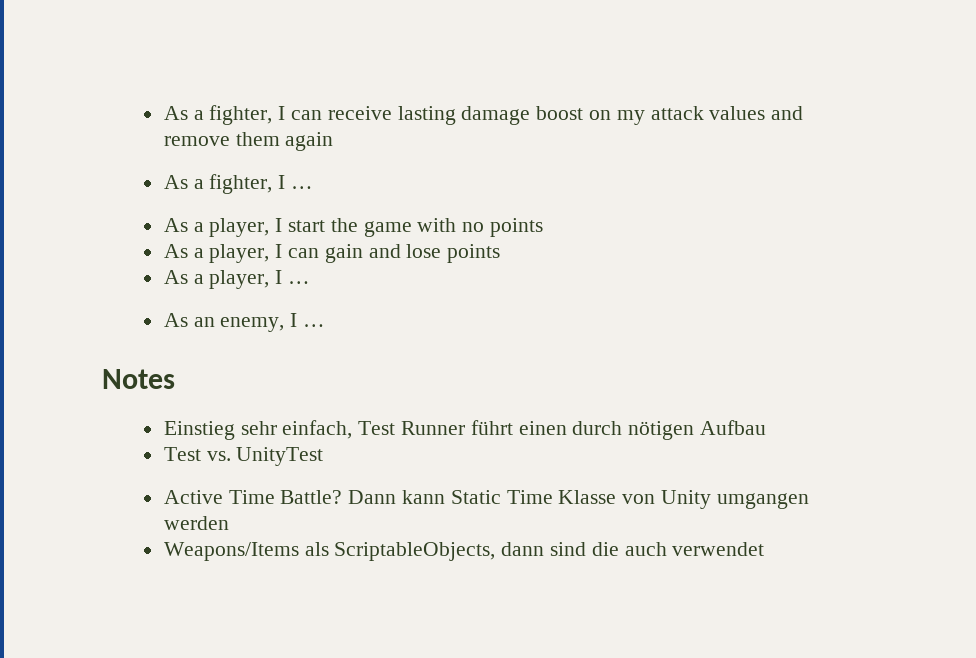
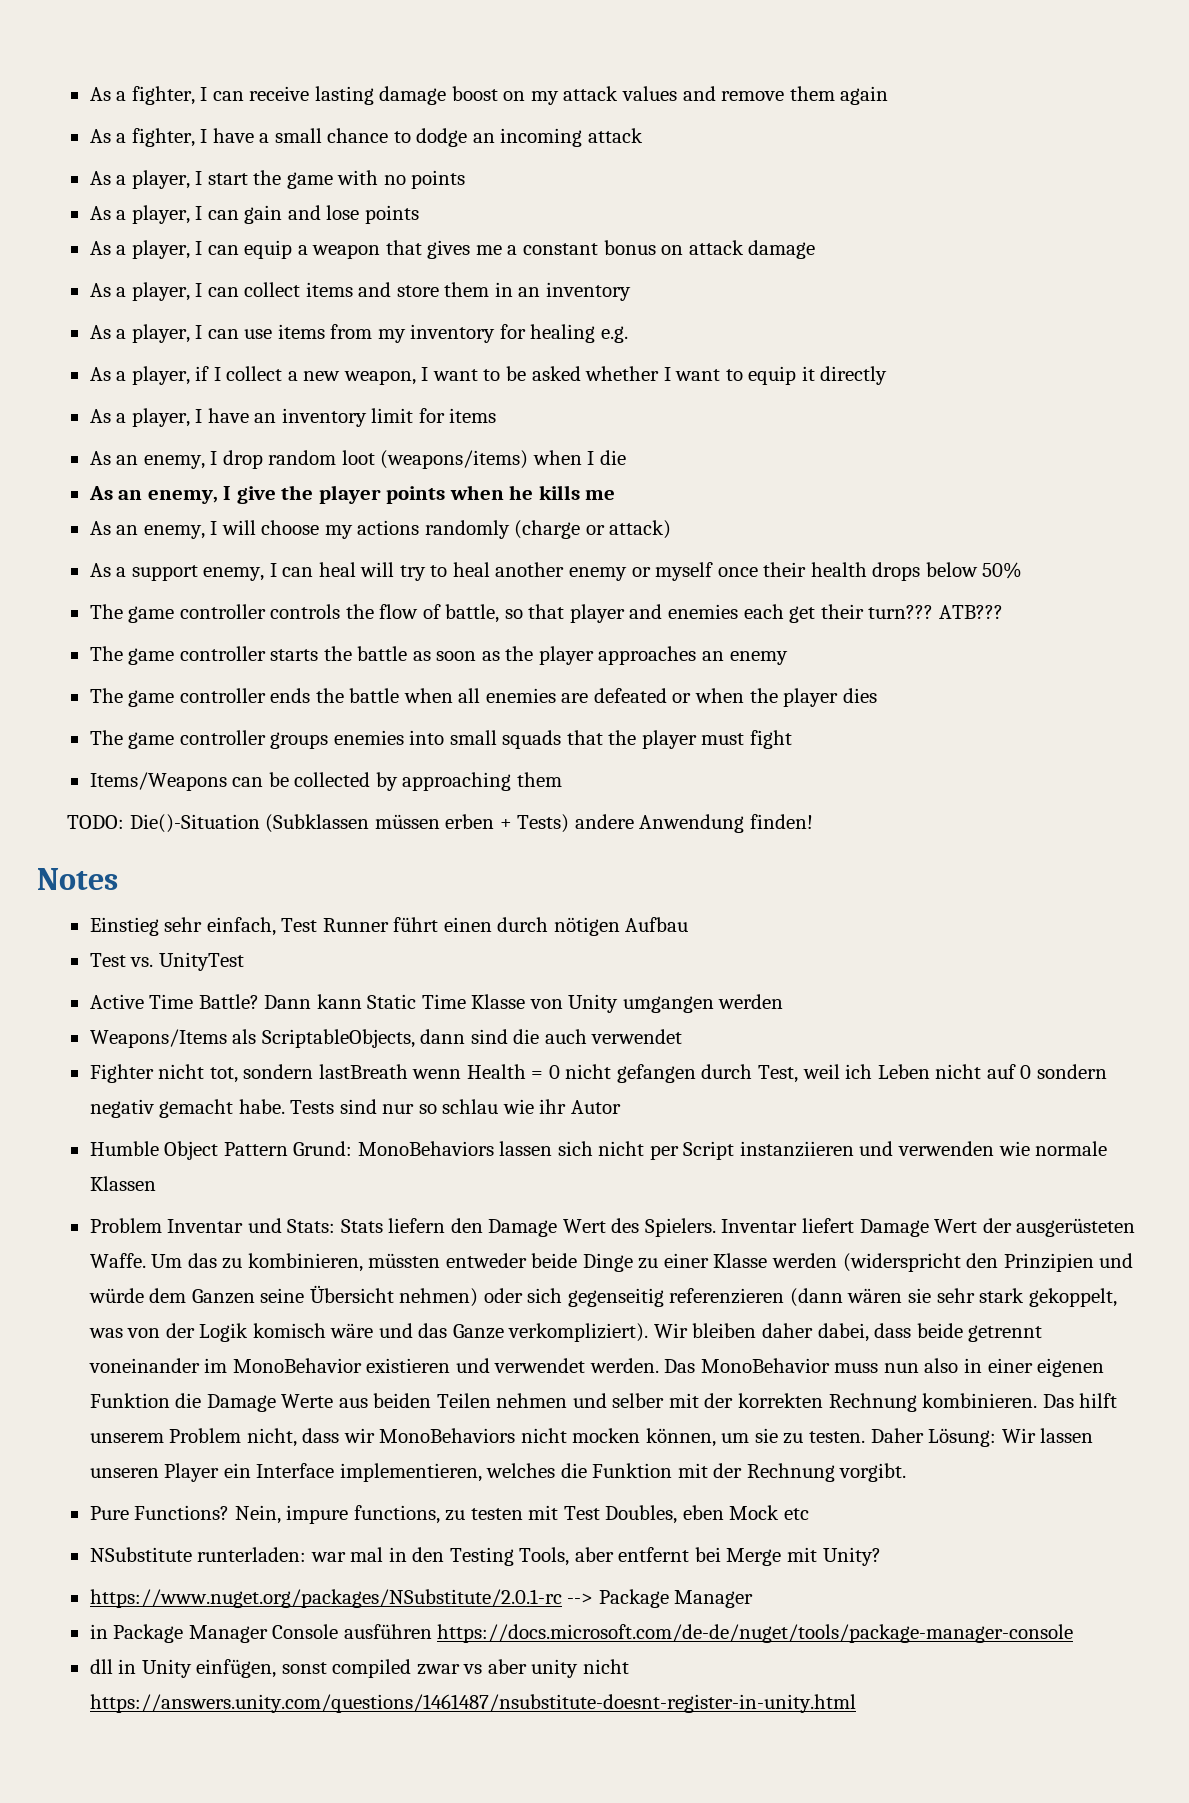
[290,186,313,189] … -> [212,128,643,147] have a small chance to dodge an incoming attack
[287,281,310,284] [163,313,325,332] … // As an enemy, I … -> [207,240,816,259] [89,282,631,301] [89,324,628,343] [89,366,888,385] [89,408,497,427] [89,450,626,469] [88,485,616,504] [89,520,672,539] [89,562,1023,581] [89,604,1003,623] [89,646,788,665] [89,688,877,707] [89,730,792,749] [89,772,562,791] [66,814,813,833] can equip a weapon that gives me a constant bonus on attack damage // As a player, I can collect items and store them in an inventory // As a player, I can use items from my inventory for healing e.g. // As a player, if I collect a new weapon, I want to be asked whether I want to equip it directly // As a player, I have an inventory limit for items // As an enemy, I drop random loot (weapons/items) when I die // As an enemy, I give the player points when he kills me // As an enemy, I will choose my actions randomly (charge or attack) // As a support enemy, I can heal will try to heal another enemy or myself once their health drops below 50% // The game controller controls the flow of battle, so that player and enemies each get their turn??? ATB??? // The game controller starts the battle as soon as the player approaches an enemy // The game controller ends the battle when all enemies are defeated or when the player dies // The game controller groups enemies into small squads that the player must fight // Items/Weapons can be collected by approaching them // TODO: Die()-Situation (Subklassen müssen erben + Tests) andere Anwendung finden!
(765, 549) none -> [89,1064,1107,1083] [89,1099,621,1118] [89,1141,1108,1160] [89,1176,156,1191] [89,1218,1136,1237] [89,1253,1134,1272] [88,1285,1117,1307] [88,1323,1043,1342] [88,1358,1105,1377] [89,1393,1118,1412] [89,1428,1094,1447] [89,1463,907,1482] [89,1505,809,1524] [89,1547,881,1566] [89,1589,754,1608] [89,1624,1074,1643] [89,1659,629,1678] [89,1694,856,1713] // Fighter nicht tot, sondern lastBreath wenn Health = 0 nicht gefangen durch Test, weil ich Leben nicht auf 0 sondern negativ gemacht habe. Tests sind nur so schlau wie ihr Autor // Humble Object Pattern Grund: MonoBehaviors lassen sich nicht per Script instanziieren und verwenden wie normale Klassen // Problem Inventar und Stats: Stats liefern den Damage Wert des Spielers. Inventar liefert Damage Wert der ausgerüsteten Waffe. Um das zu kombinieren, müssten entweder beide Dinge zu einer Klasse werden (widerspricht den Prinzipien und würde dem Ganzen seine Übersicht nehmen) oder sich gegenseitig referenzieren (dann wären sie sehr stark gekoppelt, was von der Logik komisch wäre und das Ganze verkompliziert). Wir bleiben daher dabei, dass beide getrennt voneinander im MonoBehavior existieren und verwendet werden. Das MonoBehavior muss nun also in einer eigenen Funktion die Damage Werte aus beiden Teilen nehmen und selber mit der korrekten Rechnung kombinieren. Das hilft unserem Problem nicht, dass wir MonoBehaviors nicht mocken können, um sie zu testen. Daher Lösung: Wir lassen unseren Player ein Interface implementieren, welches die Funktion mit der Rechnung vorgibt. // Pure Functions? Nein, impure functions, zu testen mit Test Doubles, eben Mock etc // NSubstitute runterladen: war mal in den Testing Tools, aber entfernt bei Merge mit Unity? // https://www.nuget.org/packages/NSubstitute/2.0.1-rc --> Package Manager // in Package Manager Console ausführen https://docs.microsoft.com/de-de/nuget/tools/package-manager-console // dll in Unity einfügen, sonst compiled zwar vs aber unity nicht https://answers.unity.com/questions/1461487/nsubstitute-doesnt-register-in-unity.html

